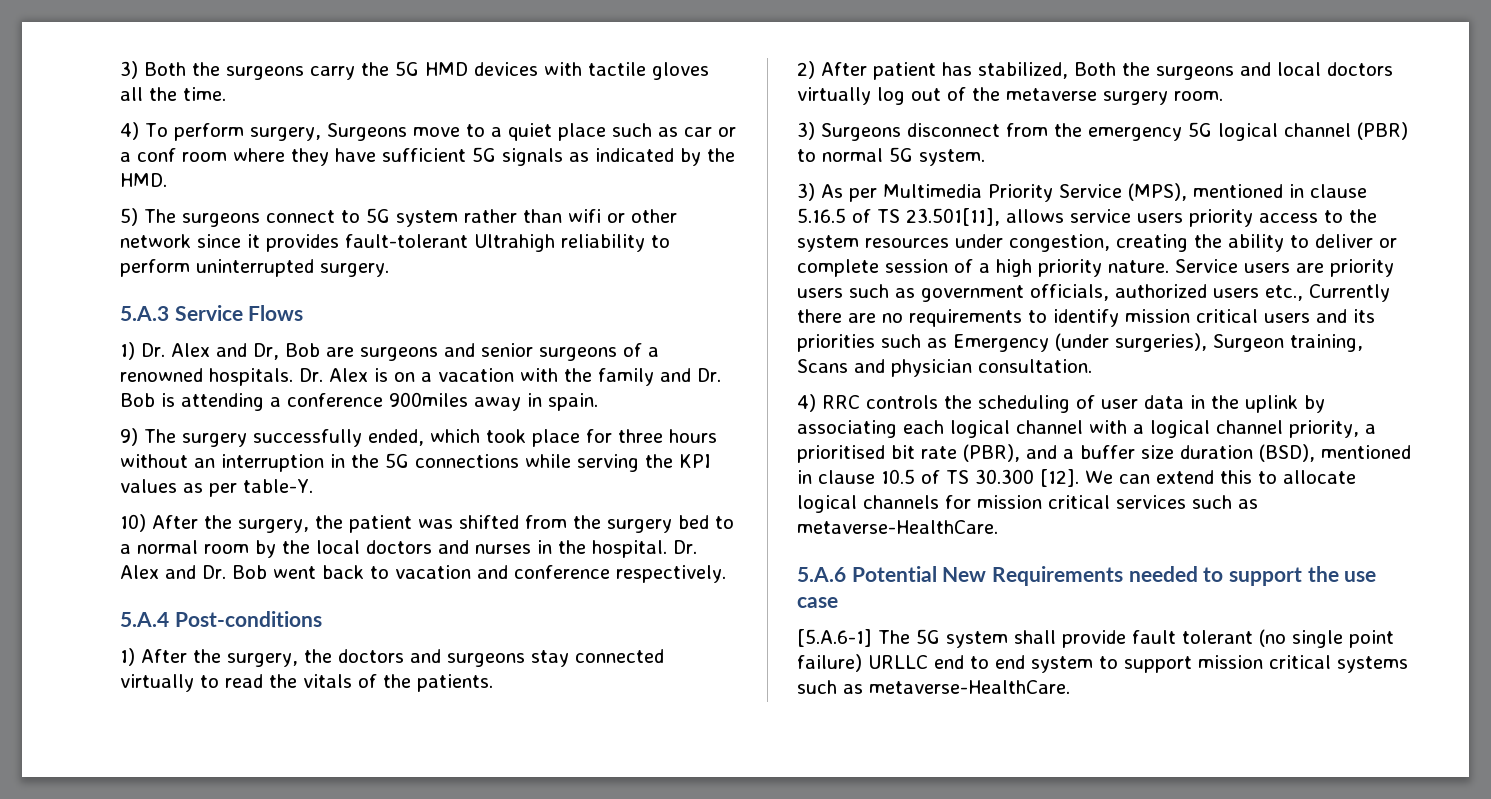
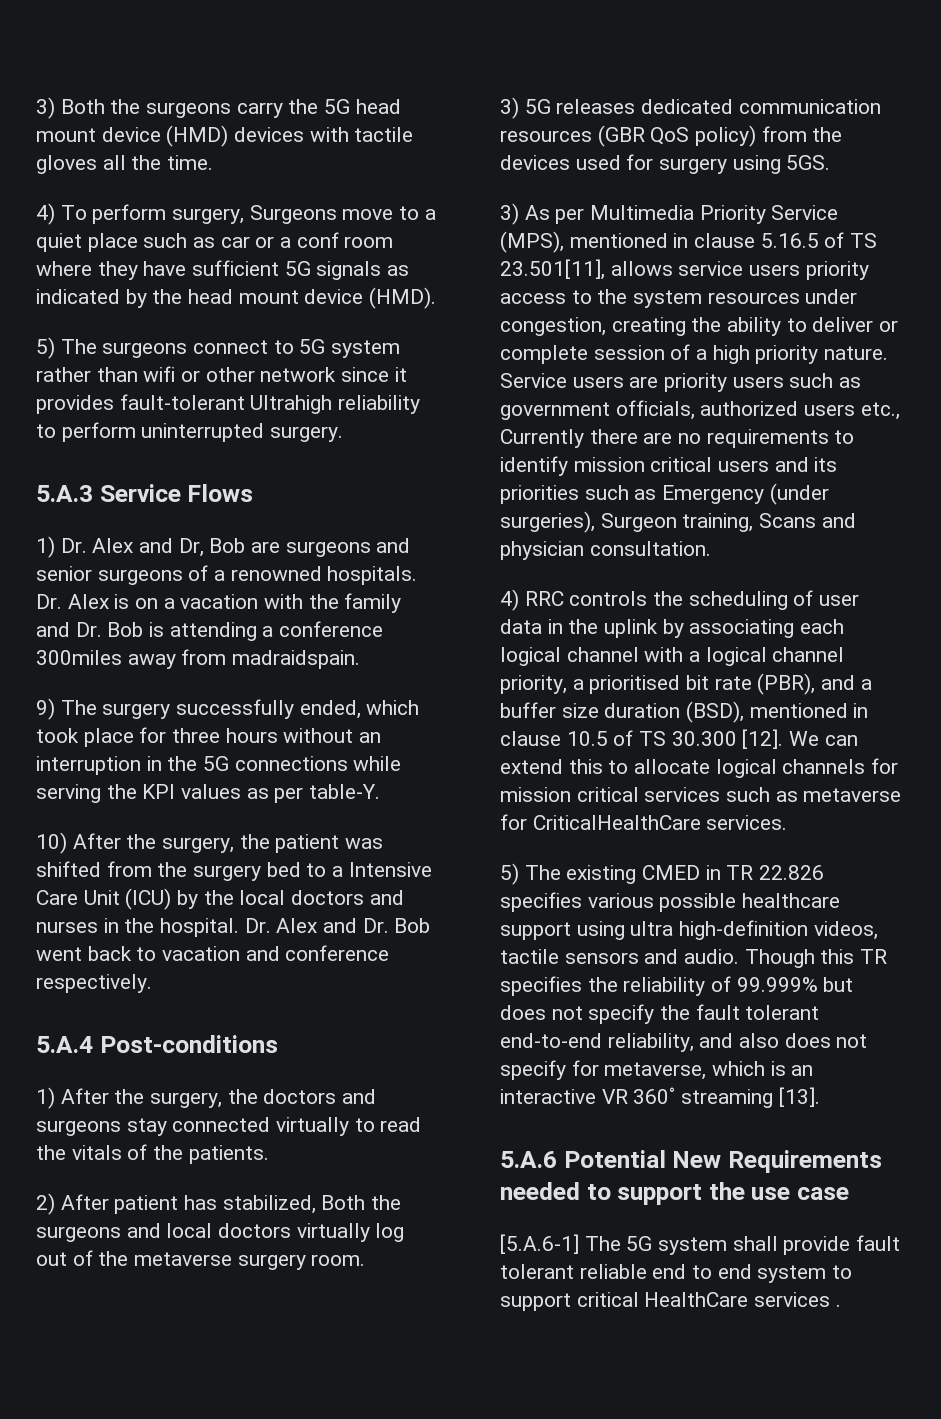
[425,62,468,76] HMD -> [355,99,401,114] [36,125,229,147] head mount device (HMD)
[120,173,167,187] HMD. -> [188,287,437,309] head mount device (HMD).
[389,392,598,411] 900miles away in spain. -> [36,649,361,669] 300miles away from madraidspain.
[137,540,249,554] normal room -> [348,862,432,877] [36,888,172,910] Intensive Care Unit (ICU)
[821,122,1408,141] [797,147,985,166] Surgeons disconnect from the emergency 5G logical channel (PBR) to normal 5G system. -> [524,99,881,114] [500,125,843,147] [500,154,831,174] 5G releases dedicated communication resources (GBR QoS policy) from the devices used for surgery using 5GS.
[797,520,998,534] metaverse-HealthCare. -> [803,788,902,802] [500,814,788,830] [500,863,825,885] [500,892,841,912] [500,920,878,940] [500,949,888,968] [500,976,854,996] [500,1004,820,1024] [500,1033,868,1052] [500,1060,814,1080] [500,1087,820,1108] metaverse for CriticalHealthCare services. // 5) The existing CMED in TR 22.826 specifies various possible healthcare support using ultra high-definition videos, tactile sensors and audio. Though this TR specifies the reliability of 99.999% but does not specify the fault tolerant end-to-end reliability, and also does not specify for metaverse, which is an interactive VR 360˚ streaming [13].
[1259,629,1394,648] [797,654,928,672] (no single point failure) URLLC -> [579,1264,647,1279] reliable
[1198,655,1408,673] [797,680,1070,694] mission critical systems such as metaverse-HealthCare. -> [576,1292,841,1307] critical HealthCare services .

